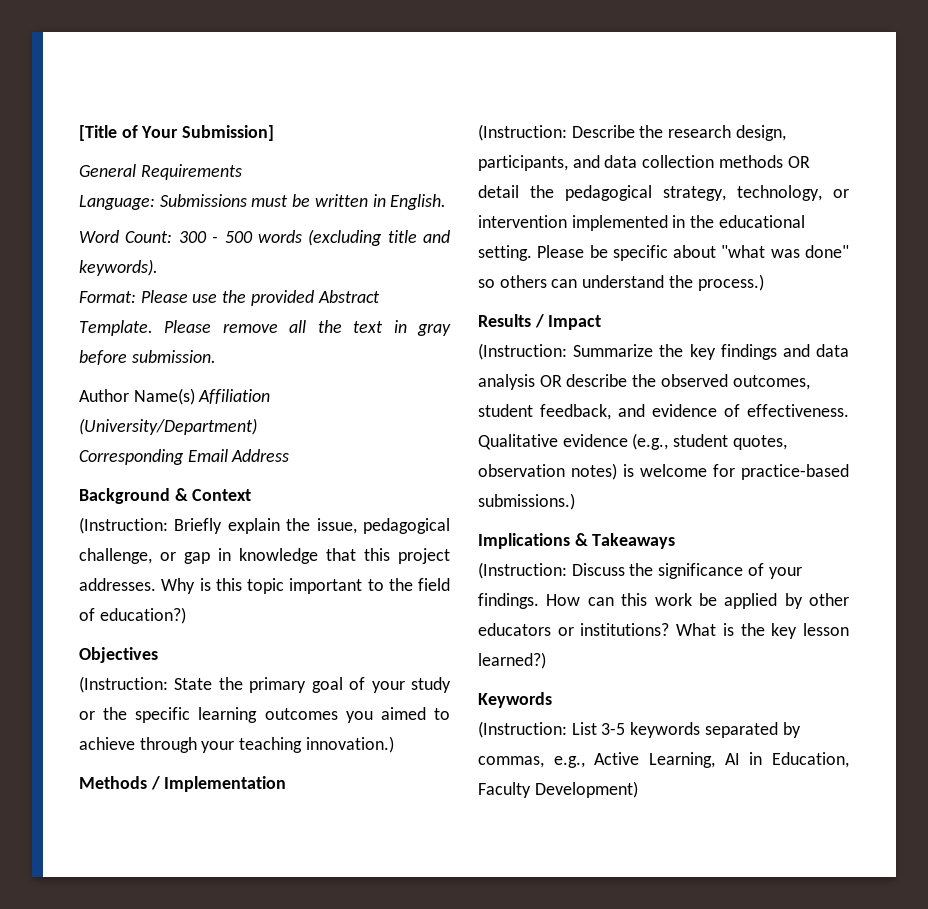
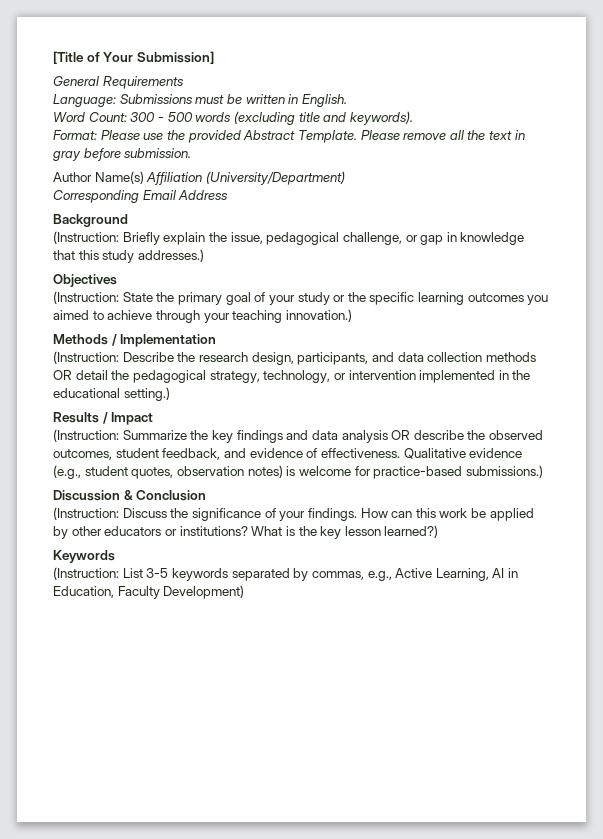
[174,488,252,501] & Context -> (128, 220) none
[398,548,450,564] [79,578,450,594] [79,607,186,624] project addresses. Why is this topic important to the field of education?) -> [102,249,204,263] study addresses.)
[478,245,849,261] [478,274,764,291] setting. Please be specific about "what was done" so others can understand the process.) -> [123,387,170,401] setting.)
[478,533,676,549] Implications & Takeaways -> [53,490,207,501] Discussion & Conclusion

